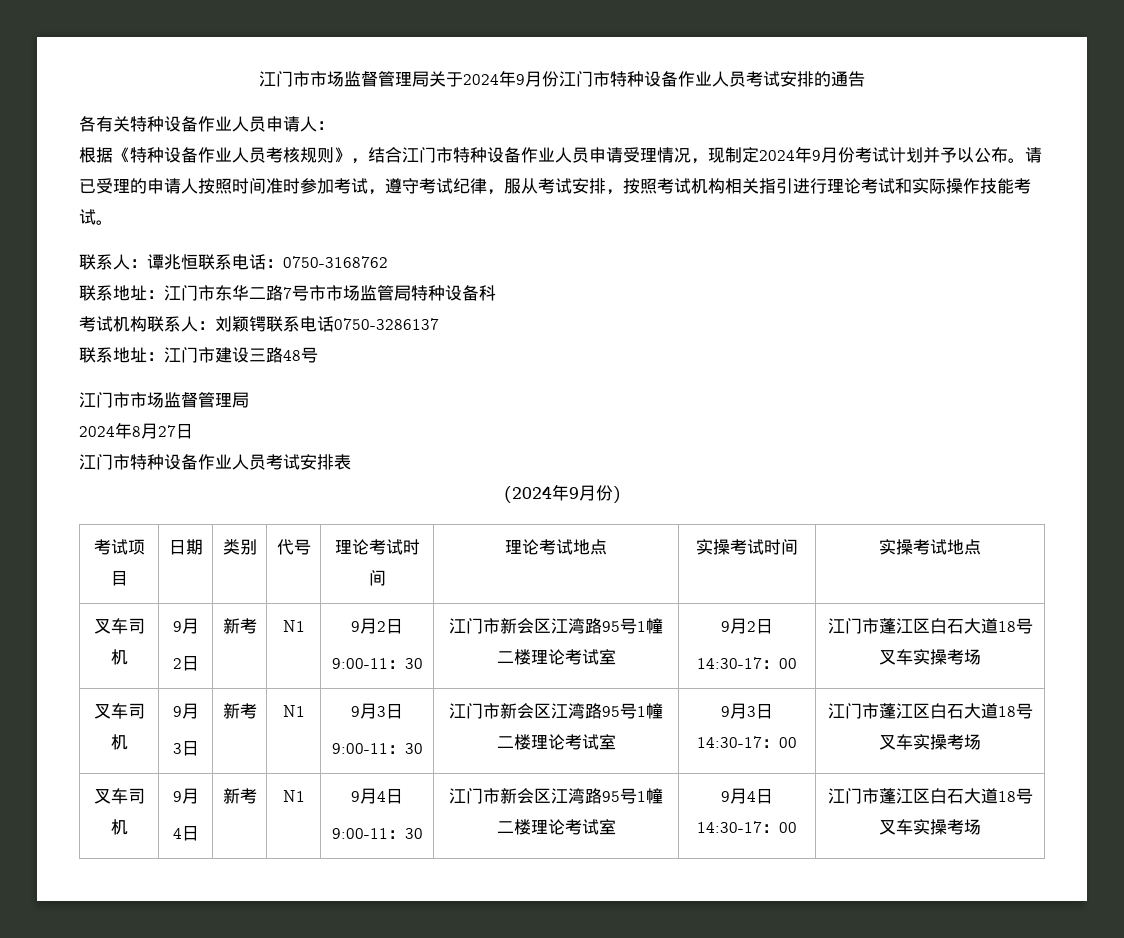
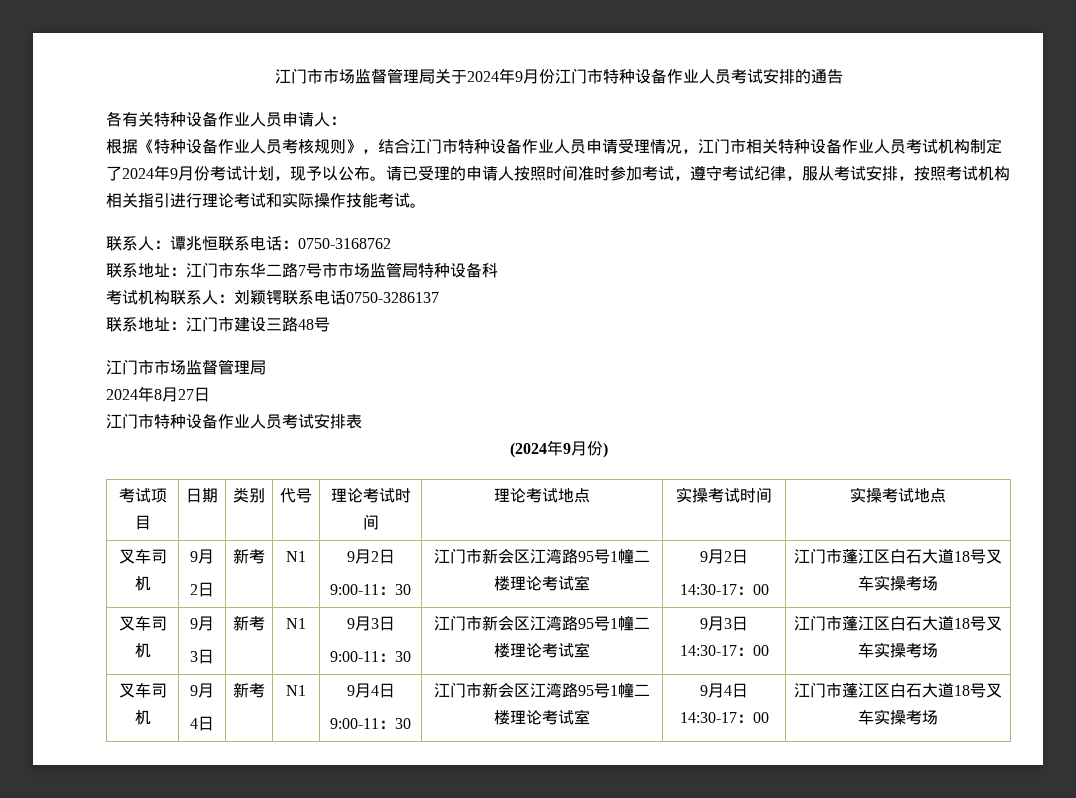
[708,147,759,163] 现制定 -> [698,138,1002,154] [106,166,122,181] 江门市相关特种设备作业人员考试机构制定了
[923,147,940,163] 并 -> [274,166,306,181] ，现

